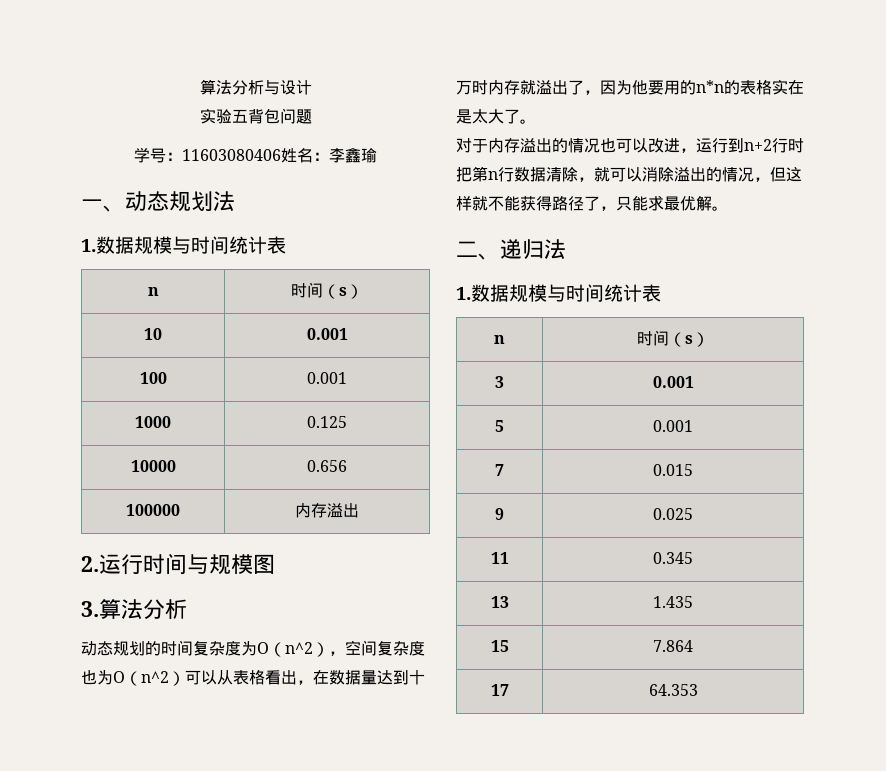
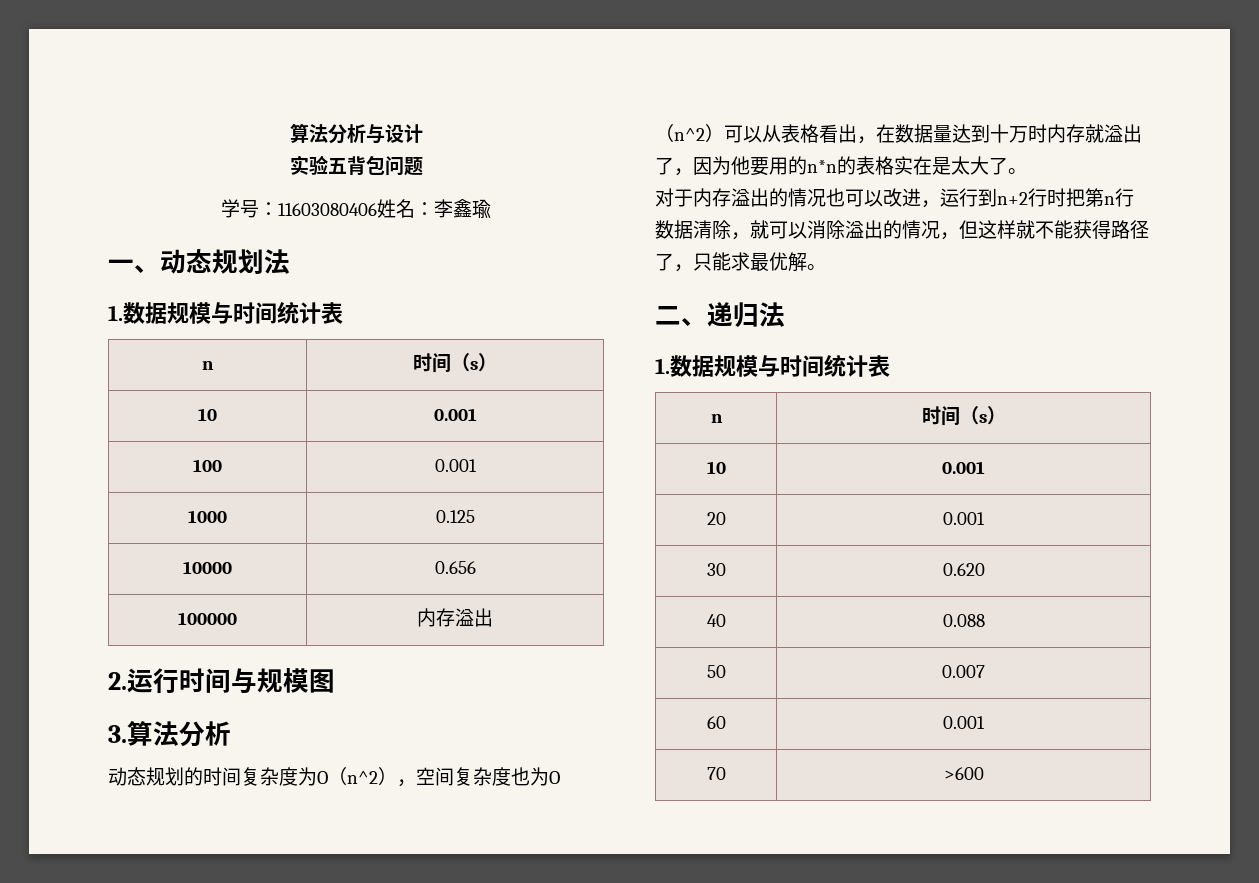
[495,376,504,388] [652,376,694,388] [495,420,504,432] [653,420,693,432] [495,464,504,476] [653,464,693,476] [495,508,504,520] [653,508,693,520] [490,552,509,564] [653,552,693,564] [490,596,509,608] [653,596,693,608] [490,640,509,652] [653,640,693,652] [490,684,509,696] [648,684,698,696] 3 | 0.001 // 5 | 0.001 // 7 | 0.015 // 9 | 0.025 // 11 | 0.345 // 13 | 1.435 // 15 | 7.864 // 17 | 64.353 -> [706,461,726,474] [942,461,985,474] [706,512,726,525] [943,512,985,525] [706,563,726,576] [942,563,985,576] [706,614,726,627] [942,614,985,627] [706,665,726,678] [942,665,985,678] [706,716,726,729] [943,716,985,729] [706,767,726,780] [943,767,984,780] 10 | 0.001 // 20 | 0.001 // 30 | 0.620 // 40 | 0.088 // 50 | 0.007 // 60 | 0.001 // 70 | >600

